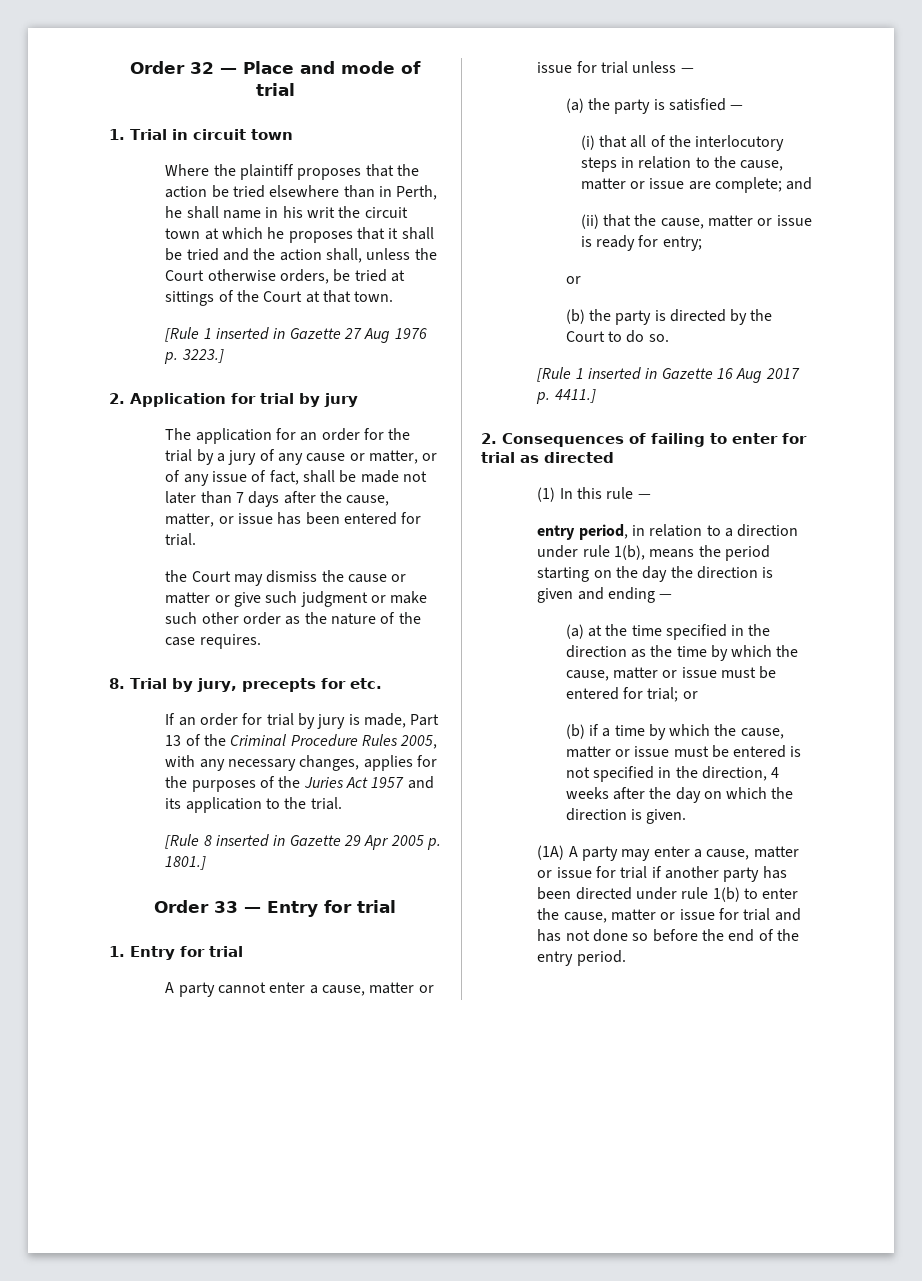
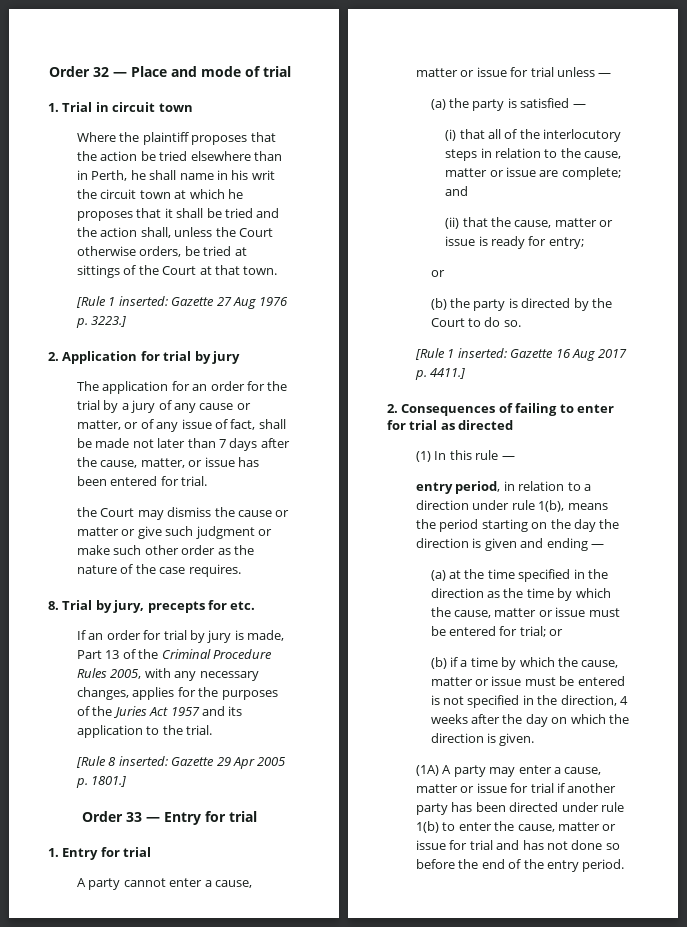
[216,327,286,340] inserted in -> [118,296,168,306] inserted:
[216,834,286,847] inserted in -> [118,756,168,766] inserted:
[588,367,658,380] inserted in -> [457,348,507,358] inserted:

